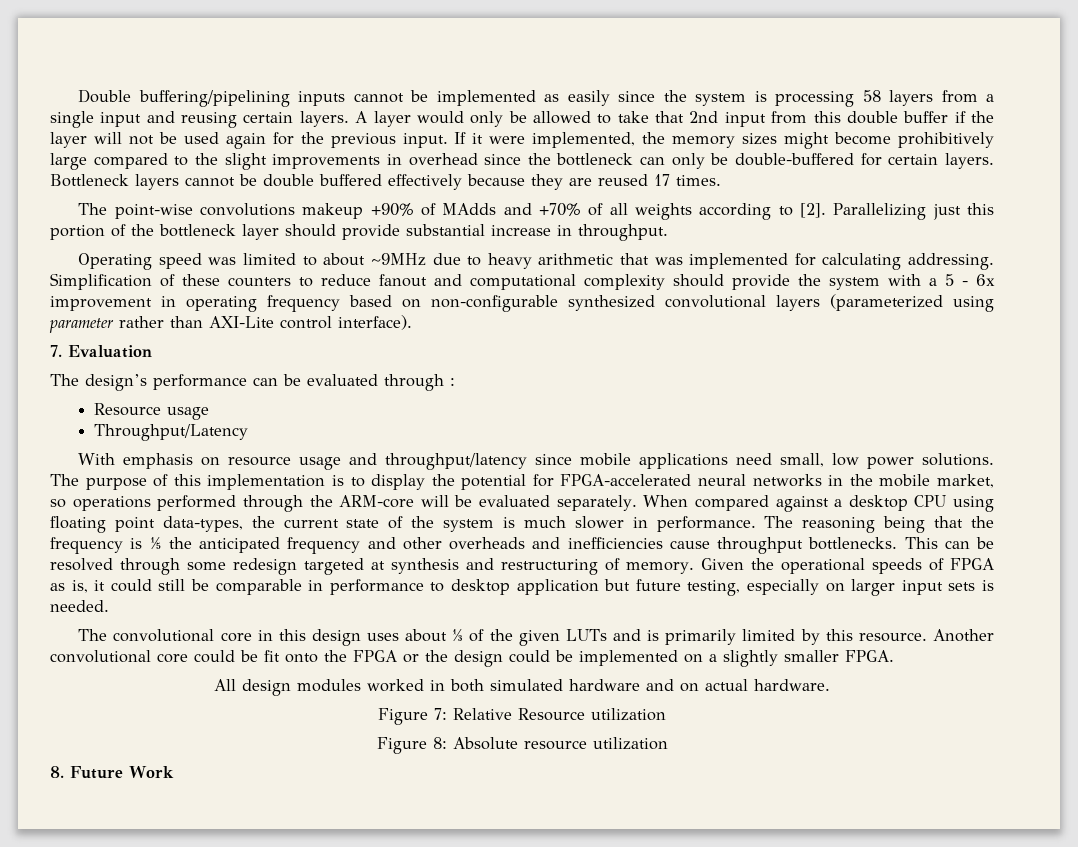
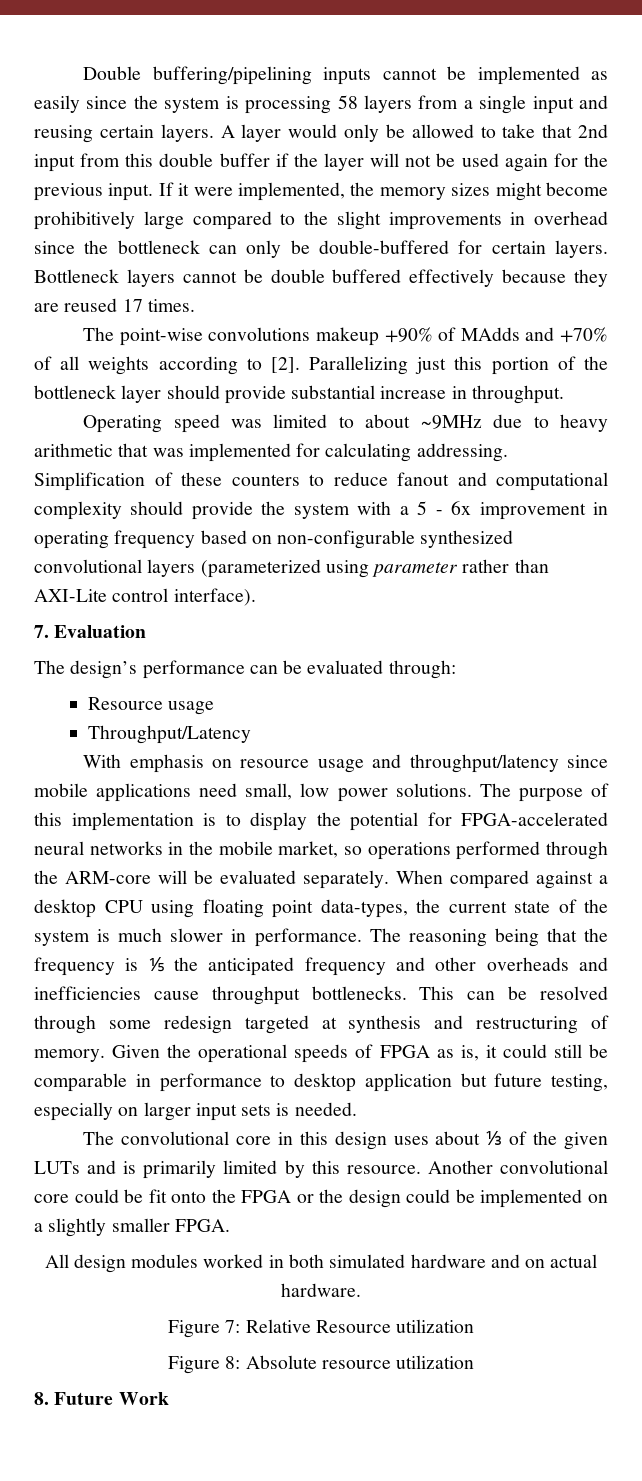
[384,374,455,391] through : -> [388,660,456,679] through:

